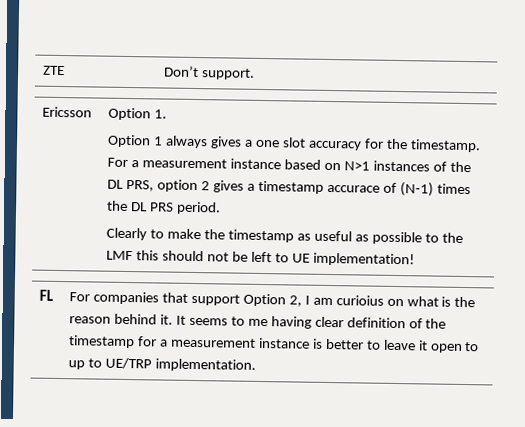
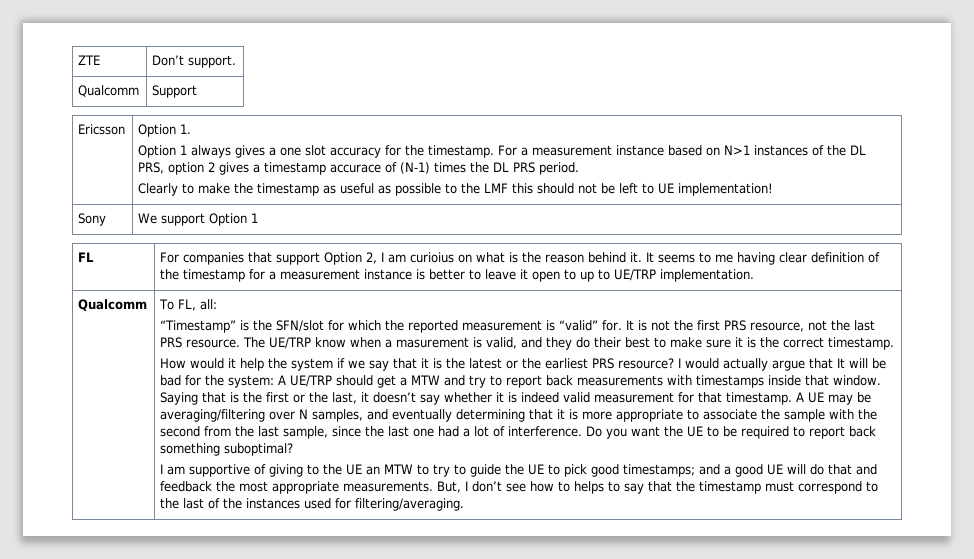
(256, 74) none -> [78,85,140,97] [152,85,198,98] // Qualcomm | Support
(415, 259) none -> [78,213,107,226] [138,213,259,226] // Sony | We support Option 1
(257, 365) none -> [78,299,148,311] [159,299,218,311] [160,320,876,333] [160,337,895,350] [160,358,887,371] [160,375,882,388] [160,392,872,405] [160,409,878,422] [160,426,877,439] [160,443,294,456] [160,464,878,477] [160,481,879,494] [160,498,465,511] // Qualcomm | To FL, all: // “Timestamp” is the SFN/slot for which the reported measurement is “valid” for. It is not the first PRS resource, not the last PRS resource. The UE/TRP know when a masurement is valid, and they do their best to make sure it is the correct timestamp. // How would it help the system if we say that it is the latest or the earliest PRS resource? I would actually argue that It will be bad for the system: A UE/TRP should get a MTW and try to report back measurements with timestamps inside that window. Saying that is the first or the last, it doesn’t say whether it is indeed valid measurement for that timestamp. A UE may be averaging/filtering over N samples, and eventually determining that it is more appropriate to associate the sample with the second from the last sample, since the last one had a lot of interference. Do you want the UE to be required to report back something suboptimal? // I am supportive of giving to the UE an MTW to try to guide the UE to pick good timestamps; and a good UE will do that and feedback the most appropriate measurements. But, I don’t see how to helps to say that the timestamp must correspond to the last of the instances used for filtering/averaging.

